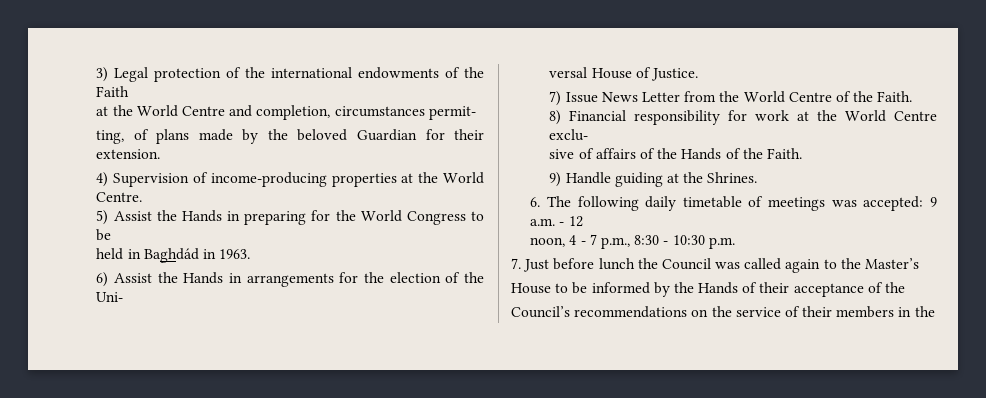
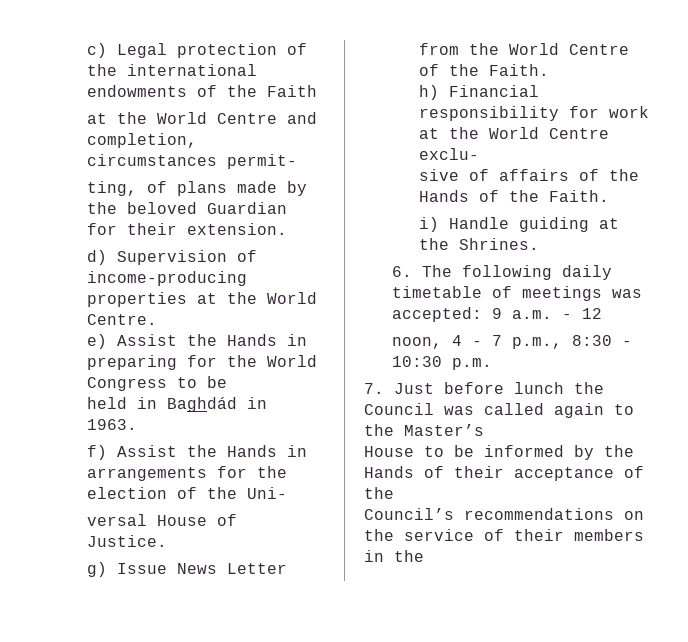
[96,67,109,82] 3) -> [87,43,108,58] c)
[96,172,109,187] 4) -> [87,250,108,265] d)
[96,210,109,225] 5) -> [87,334,108,349] e)
[96,272,109,287] 6) -> [87,445,108,460] f)
[549,91,562,106] 7) -> [87,562,108,577] g)
[549,110,562,125] 8) -> [419,85,440,100] h)
[549,172,562,187] 9) -> [419,217,440,232] i)

